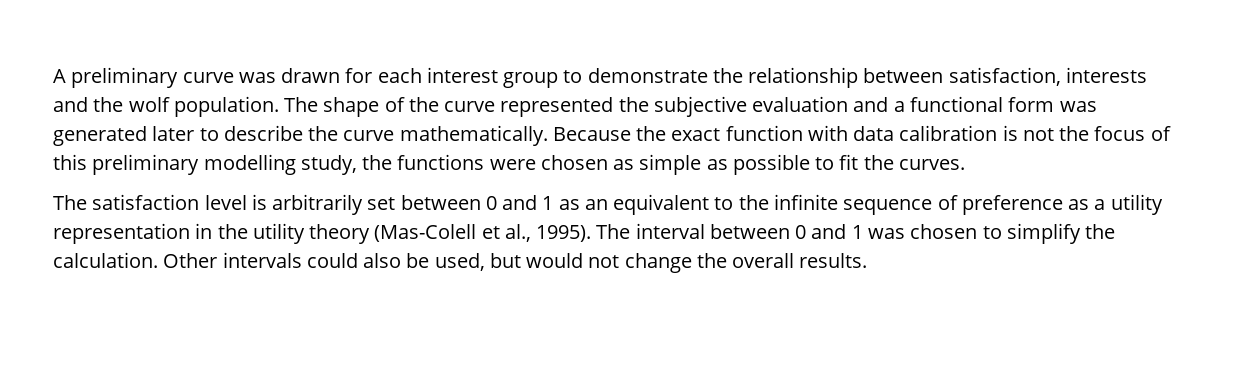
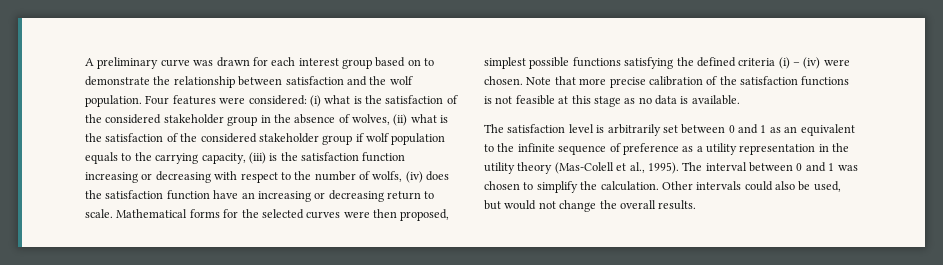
(559, 80) none -> [375,57,421,67] based on
[948,67,1147,86] satisfaction, interests -> [285,76,344,85] satisfaction
[284,96,1097,117] [53,125,1171,146] [53,154,965,175] The shape of the curve represented the subjective evaluation and a functional form was generated later to describe the curve mathematically. Because the exact function with data calibration is not the focus of this preliminary modelling study, the functions were chosen as simple as possible to fit the curves. -> [145,95,458,107] [85,114,449,126] [85,133,446,145] [85,152,406,164] [85,171,450,183] [85,190,435,202] [85,209,450,221] [484,57,850,69] [484,76,850,88] [484,95,740,107] Four features were considered: (i) what is the satisfaction of the considered stakeholder group in the absence of wolves, (ii) what is the satisfaction of the considered stakeholder group if wolf population equals to the carrying capacity, (iii) is the satisfaction function increasing or decreasing with respect to the number of wolfs, (iv) does the satisfaction function have an increasing or decreasing return to scale. Mathematical forms for the selected curves were then proposed, simplest possible functions satisfying the defined criteria (i) – (iv) were chosen. Note that more precise calibration of the satisfaction functions is not feasible at this stage as no data is available.

